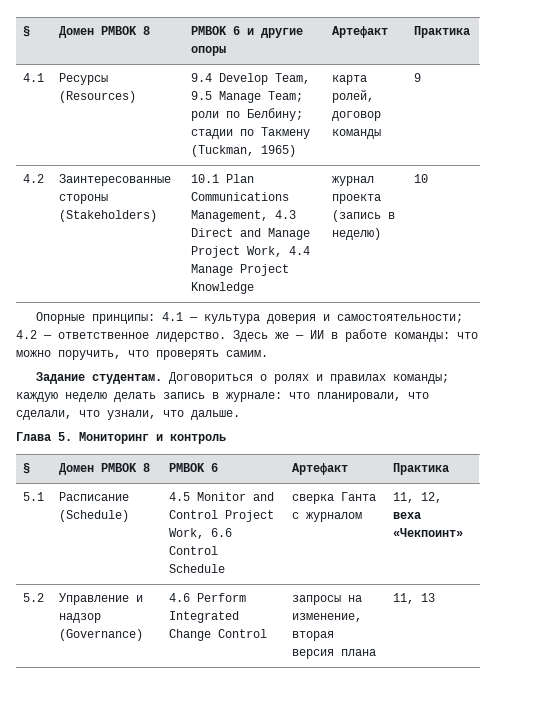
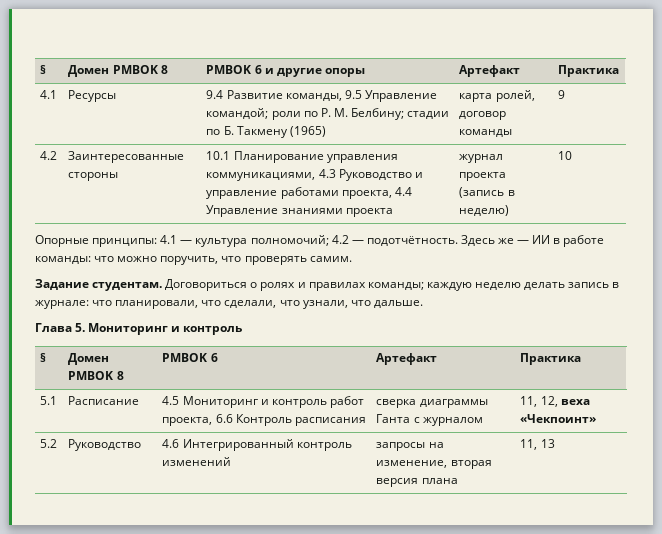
[59,91,137,103] (Resources) -> (117, 96) none
[219,73,311,85] [191,91,304,103] [191,108,304,121] [191,127,311,139] [191,145,297,157] Develop Team, 9.5 Manage Team; роли по Белбину; стадии по Такмену (Tuckman, 1965) -> [226,90,437,102] [206,108,450,120] [206,126,326,138] Развитие команды, 9.5 Управление командой; роли по Р. М. Белбину; стадии по Б. Такмену (1965)
[59,210,158,222] (Stakeholders) -> (119, 176) none
[226,174,255,183] [191,192,290,201] [191,210,297,222] [191,228,311,240] [191,246,311,258] [191,264,290,276] [191,282,255,294] Plan Communications Management, 4.3 Direct and Manage Project Work, 4.4 Manage Project Knowledge -> [233,151,398,163] [206,169,423,181] [206,187,412,199] [206,205,393,217] Планирование управления коммуникациями, 4.3 Руководство и управление работами проекта, 4.4 Управление знаниями проекта
[266,314,463,324] [16,330,226,342] доверия и самостоятельности; 4.2 — ответственное лидерство. -> [250,235,458,246] полномочий; 4.2 — подотчётность.
[59,510,130,522] (Schedule) -> (140, 400) none
[197,492,275,501] [169,510,275,522] [169,528,233,539] [169,546,219,555] [169,564,226,573] Monitor and Control Project Work, 6.6 Control Schedule -> [182,396,364,408] [162,414,366,426] Мониторинг и контроль работ проекта, 6.6 Контроль расписания
(335, 499) none -> [419,399,488,408] диаграммы
[59,593,144,605] [59,613,102,623] [59,629,144,641] [169,593,247,602] [169,611,240,623] [169,629,268,641] Управление и надзор (Governance) | 4.6 Perform Integrated Change Control -> [68,439,142,451] [162,439,352,451] [162,457,232,466] Руководство | 4.6 Интегрированный контроль изменений

